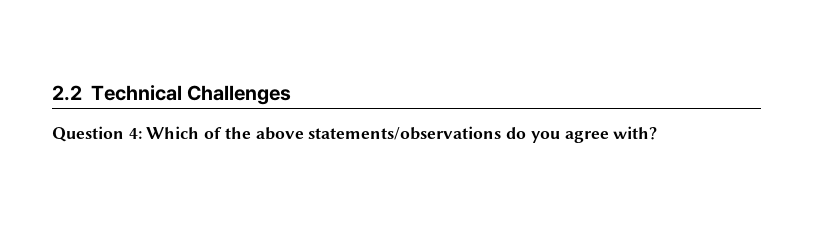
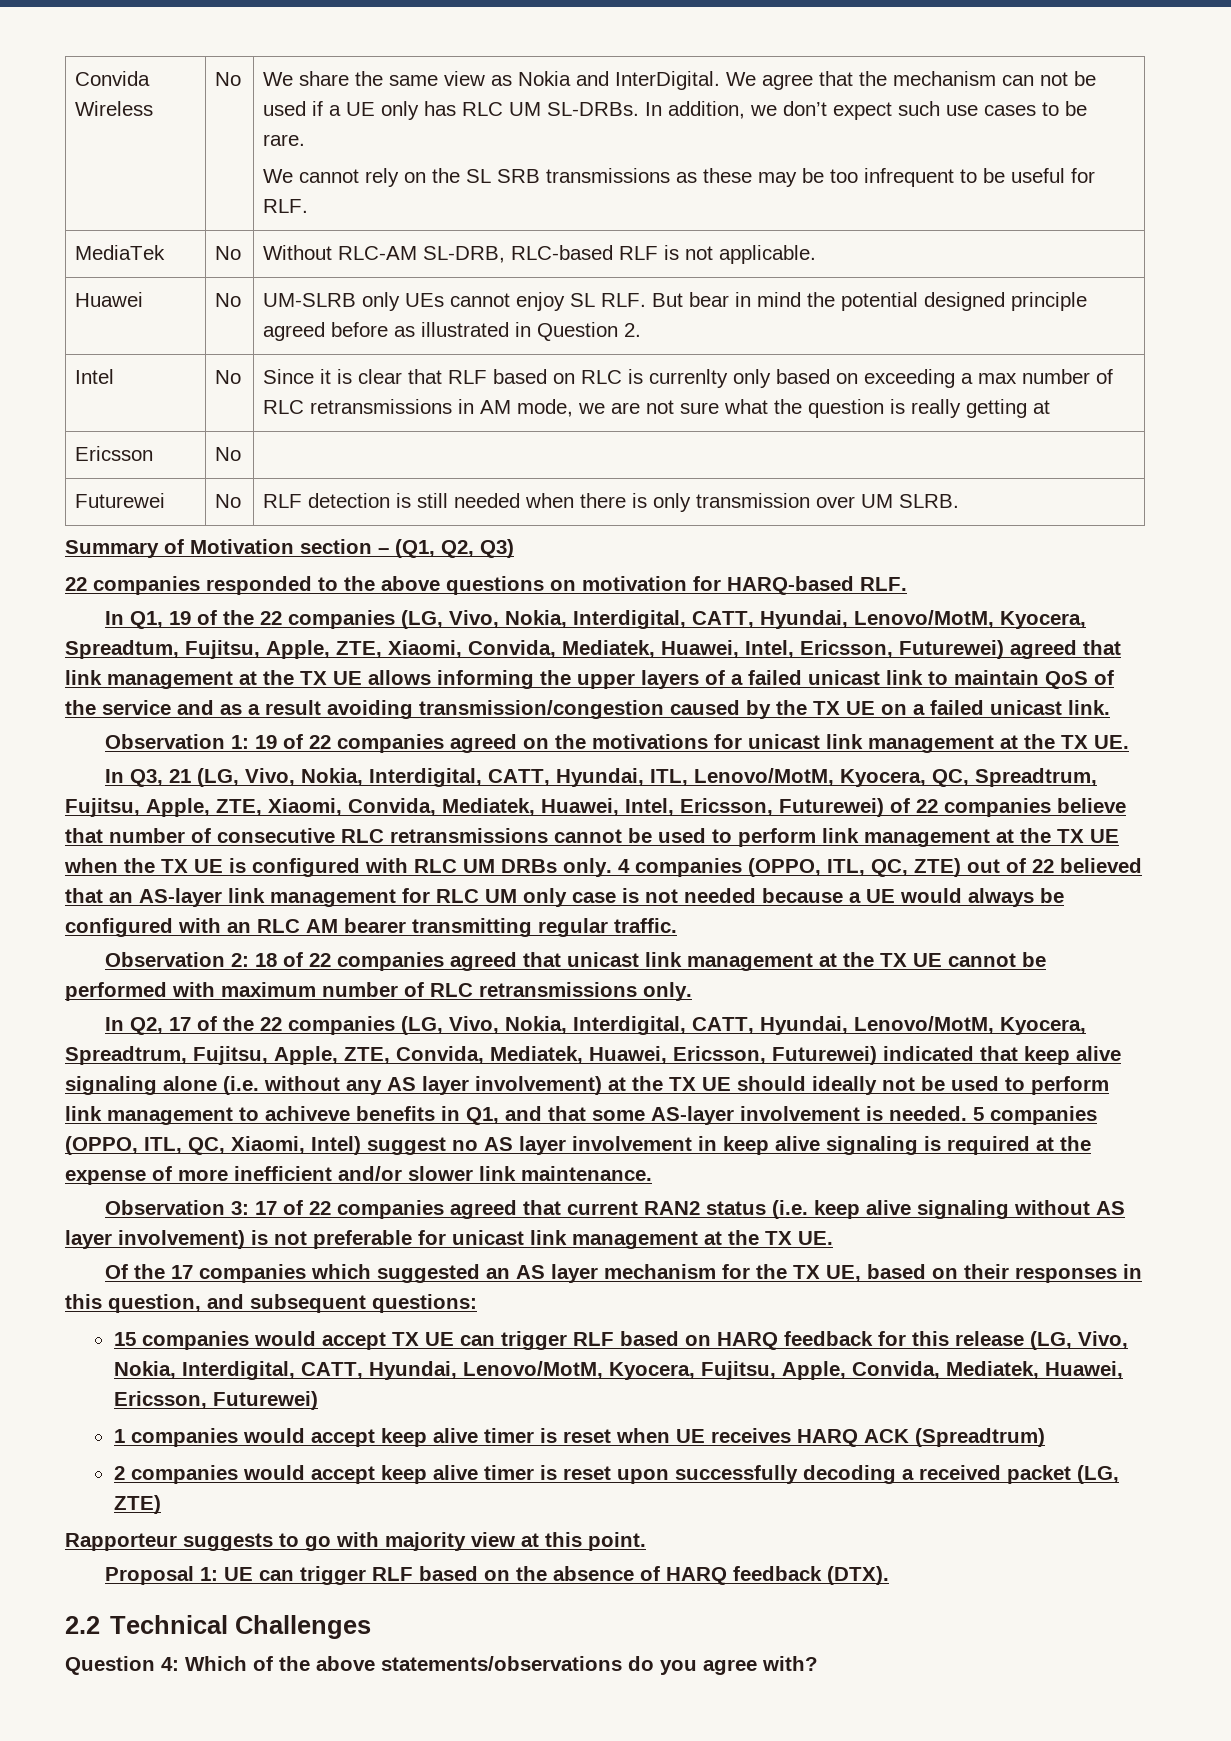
(52, 93) none -> [75,71,151,86] [75,101,154,116] [215,72,242,86] [263,71,1097,90] [263,101,1088,120] [263,134,306,146] [263,168,1096,187] [263,199,309,213] [75,245,166,260] [215,246,242,260] [263,245,817,264] [75,292,144,307] [215,293,242,307] [263,292,1088,311] [263,322,642,341] [75,369,115,384] [215,370,242,384] [263,369,1114,388] [263,399,1051,418] [75,446,154,461] [215,447,242,461] [75,493,166,508] [215,494,242,508] [263,493,960,512] [65,539,514,558] [65,576,907,595] [104,610,1086,629] [65,640,1121,659] [65,670,1114,689] [65,700,1110,719] [104,734,1129,753] [104,768,1097,787] [65,798,1126,817] [65,828,1119,847] [64,858,1142,877] [65,888,1064,907] [65,918,677,937] [104,952,1046,971] [65,982,692,1001] [104,1016,1086,1035] [65,1046,1121,1065] [65,1076,1109,1095] [65,1106,1097,1125] [65,1136,1091,1155] [65,1166,652,1185] [104,1200,1125,1219] [65,1230,833,1249] [104,1264,1142,1283] [65,1294,477,1313] [113,1331,1128,1350] [113,1361,1123,1380] [113,1391,318,1410] [113,1428,1045,1447] [113,1465,1119,1484] [113,1495,161,1514] [65,1532,646,1551] [104,1566,889,1585] Convida Wireless | No | We share the same view as Nokia and InterDigital. We agree that the mechanism can not be used if a UE only has RLC UM SL-DRBs. In addition, we don’t expect such use cases to be rare. // We cannot rely on the SL SRB transmissions as these may be too infrequent to be useful for RLF. // MediaTek | No | Without RLC-AM SL-DRB, RLC-based RLF is not applicable. // Huawei | No | UM-SLRB only UEs cannot enjoy SL RLF. But bear in mind the potential designed principle agreed before as illustrated in Question 2. // Intel | No | Since it is clear that RLF based on RLC is currenlty only based on exceeding a max number of RLC retransmissions in AM mode, we are not sure what the question is really getting at // Ericsson | No | // Futurewei | No | RLF detection is still needed when there is only transmission over UM SLRB. // Summary of Motivation section – (Q1, Q2, Q3) // 22 companies responded to the above questions on motivation for HARQ-based RLF. // In Q1, 19 of the 22 companies (LG, Vivo, Nokia, Interdigital, CATT, Hyundai, Lenovo/MotM, Kyocera, Spreadtum, Fujitsu, Apple, ZTE, Xiaomi, Convida, Mediatek, Huawei, Intel, Ericsson, Futurewei) agreed that link management at the TX UE allows informing the upper layers of a failed unicast link to maintain QoS of the service and as a result avoiding transmission/congestion caused by the TX UE on a failed unicast link. // Observation 1: 19 of 22 companies agreed on the motivations for unicast link management at the TX UE. // In Q3, 21 (LG, Vivo, Nokia, Interdigital, CATT, Hyundai, ITL, Lenovo/MotM, Kyocera, QC, Spreadtrum, Fujitsu, Apple, ZTE, Xiaomi, Convida, Mediatek, Huawei, Intel, Ericsson, Futurewei) of 22 companies believe that number of consecutive RLC retransmissions cannot be used to perform link management at the TX UE when the TX UE is configured with RLC UM DRBs only. 4 companies (OPPO, ITL, QC, ZTE) out of 22 believed that an AS-layer link management for RLC UM only case is not needed because a UE would always be configured with an RLC AM bearer transmitting regular traffic. // Observation 2: 18 of 22 companies agreed that unicast link management at the TX UE cannot be performed with maximum number of RLC retransmissions only. // In Q2, 17 of the 22 companies (LG, Vivo, Nokia, Interdigital, CATT, Hyundai, Lenovo/MotM, Kyocera, Spreadtrum, Fujitsu, Apple, ZTE, Convida, Mediatek, Huawei, Ericsson, Futurewei) indicated that keep alive signaling alone (i.e. without any AS layer involvement) at the TX UE should ideally not be used to perform link management to achiveve benefits in Q1, and that some AS-layer involvement is needed. 5 companies (OPPO, ITL, QC, Xiaomi, Intel) suggest no AS layer involvement in keep alive signaling is required at the expense of more inefficient and/or slower link maintenance. // Observation 3: 17 of 22 companies agreed that current RAN2 status (i.e. keep alive signaling without AS layer involvement) is not preferable for unicast link management at the TX UE. // Of the 17 companies which suggested an AS layer mechanism for the TX UE, based on their responses in this question, and subsequent questions: // 15 companies would accept TX UE can trigger RLF based on HARQ feedback for this release (LG, Vivo, Nokia, Interdigital, CATT, Hyundai, Lenovo/MotM, Kyocera, Fujitsu, Apple, Convida, Mediatek, Huawei, Ericsson, Futurewei) // 1 companies would accept keep alive timer is reset when UE receives HARQ ACK (Spreadtrum) // 2 companies would accept keep alive timer is reset upon successfully decoding a received packet (LG, ZTE) // Rapporteur suggests to go with majority view at this point. // Proposal 1: UE can trigger RLF based on the absence of HARQ feedback (DTX). //

